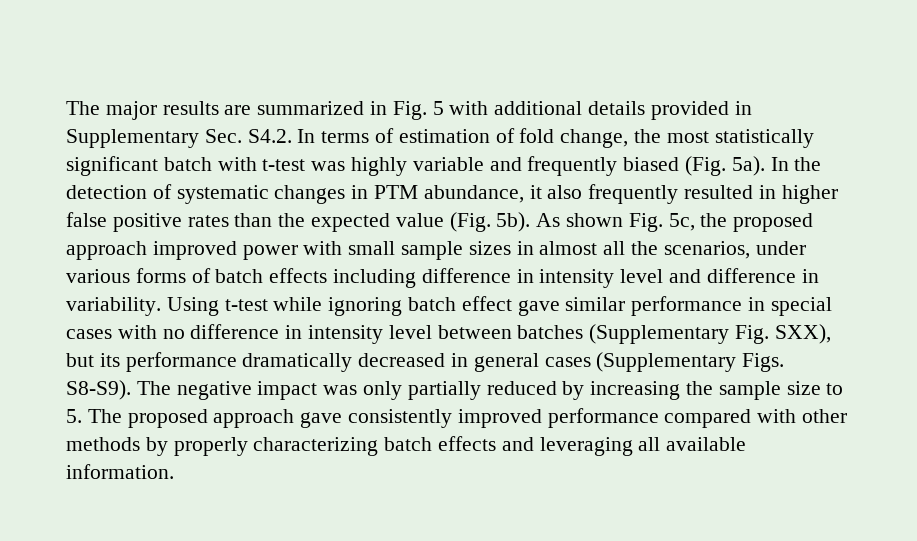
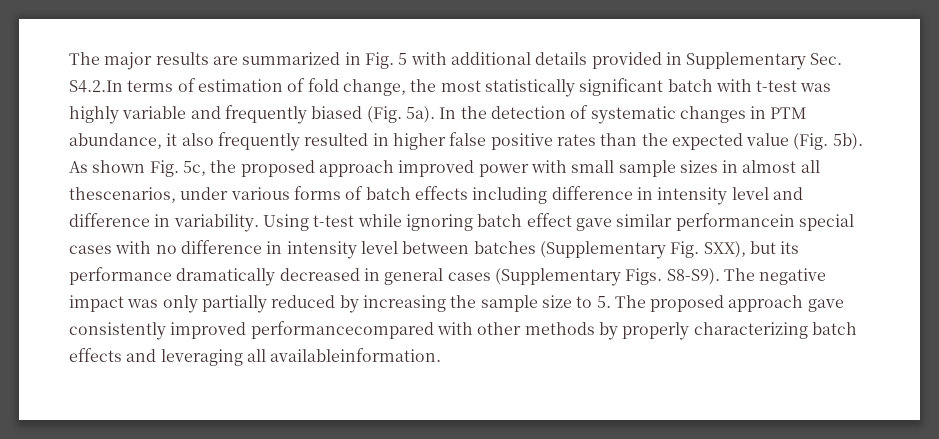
[247,129,316,143] S4.2. In -> [69,80,123,93] S4.2.In
[631,241,750,259] the scenarios, -> [69,187,176,203] thescenarios,
[631,296,766,316] performance in -> [675,213,795,231] performancein
[547,408,752,428] performance compared -> [250,321,434,339] performancecompared
[666,437,747,451] [66,464,174,479] available information. -> [270,348,442,362] availableinformation.

